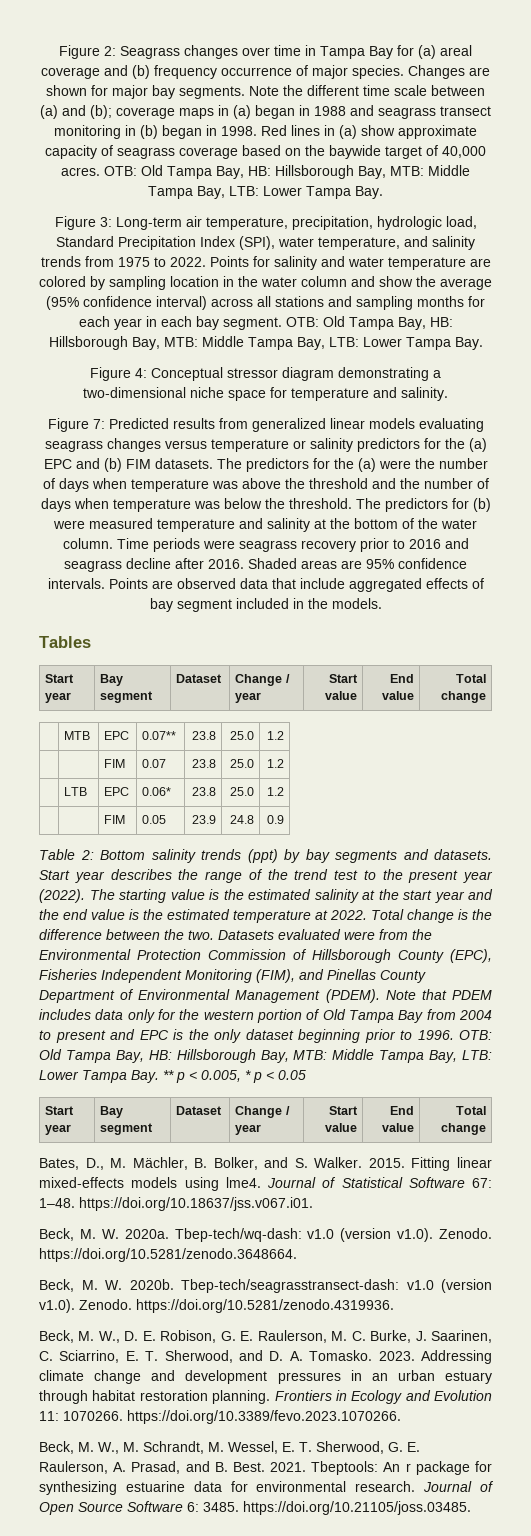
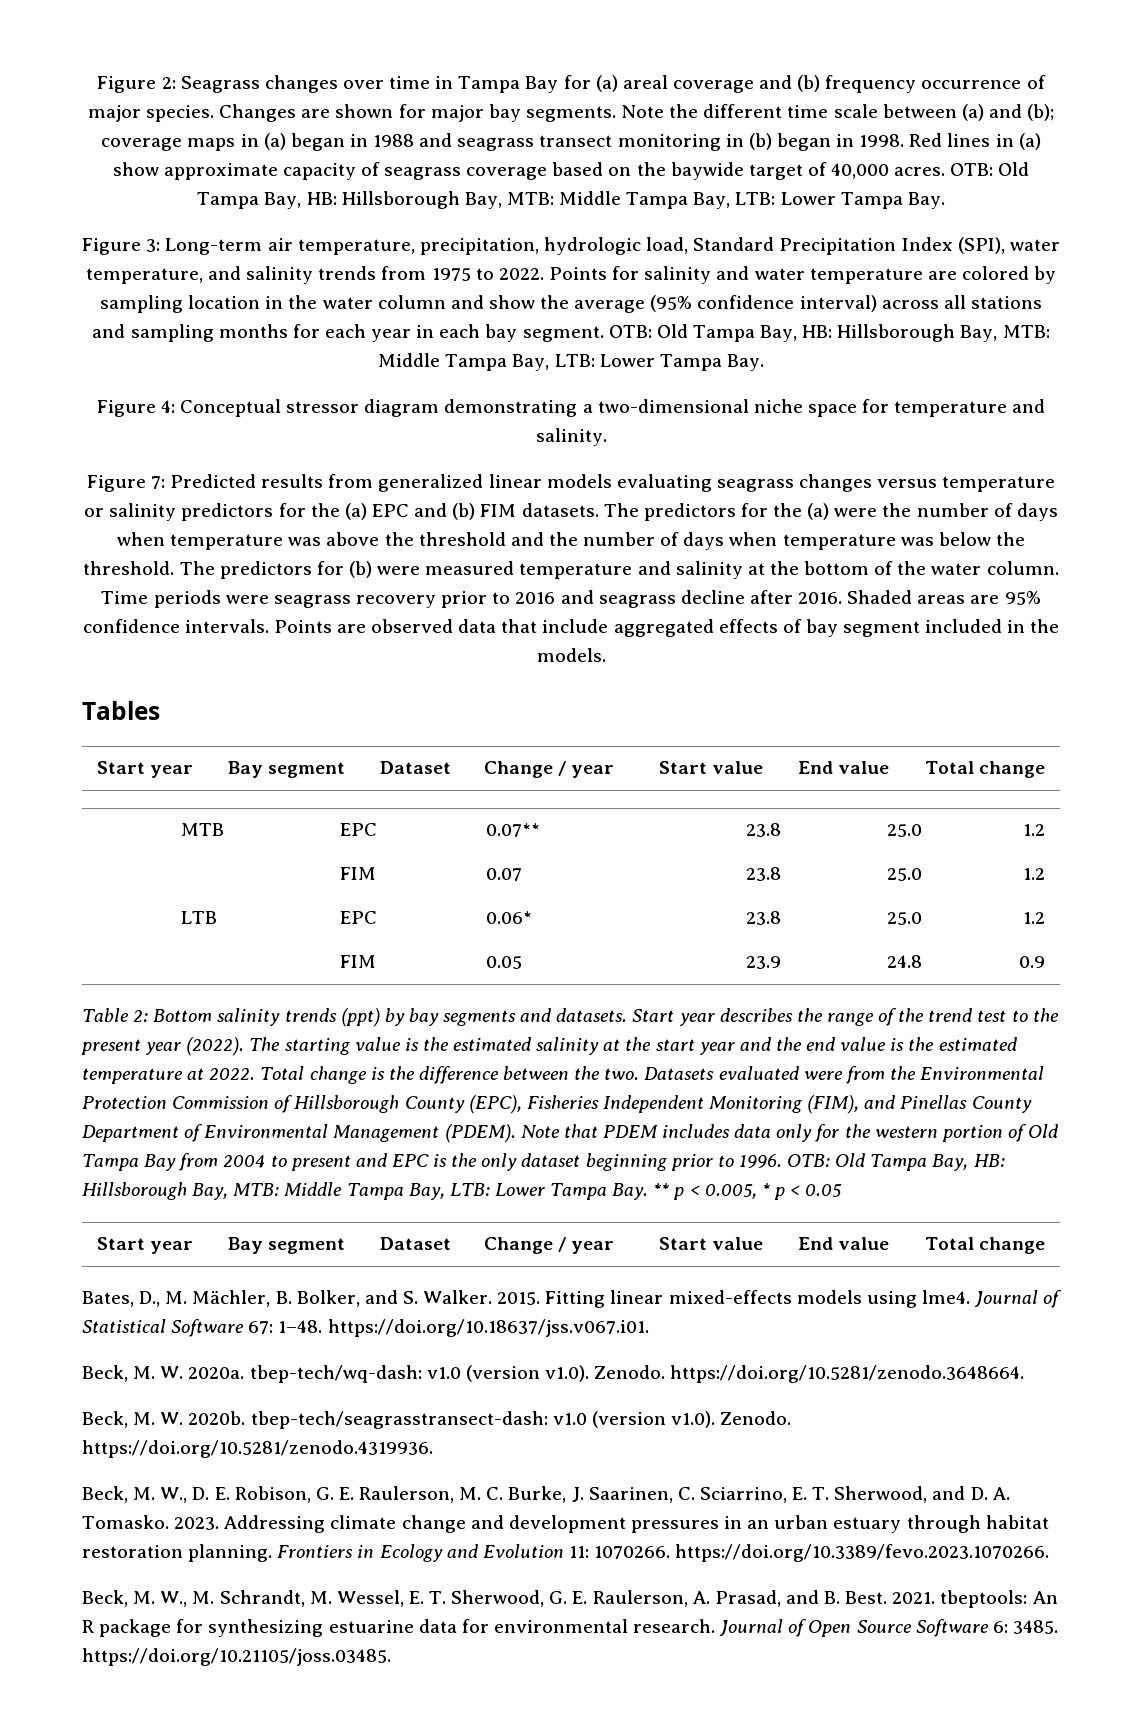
[174,1228,302,1242] Tbep-tech/wq-dash: -> [249,1365,422,1383] tbep-tech/wq-dash:
[181,1279,399,1293] Tbep-tech/seagrasstransect-dash: -> [250,1411,548,1429] tbep-tech/seagrasstransect-dash:
[311,1461,411,1475] Tbeptools: An r -> [940,1590,1058,1608] [82,1620,94,1633] tbeptools: An R

